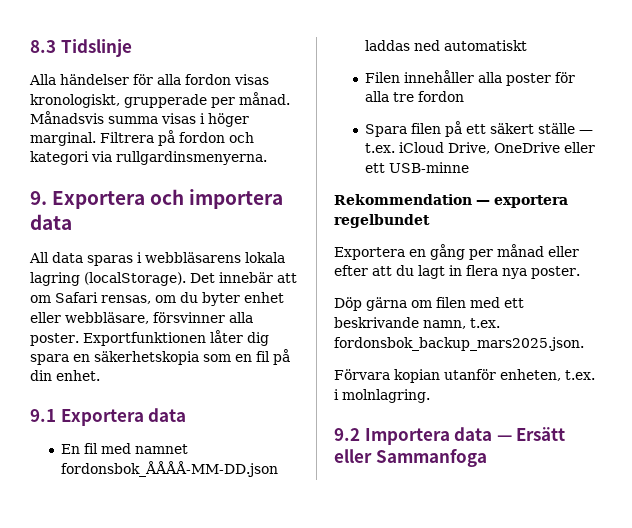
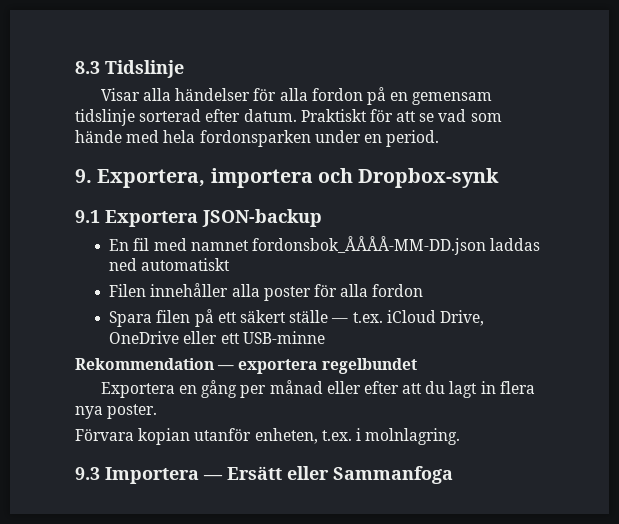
[29,74,56,85] Alla -> [100,88,171,101] Visar alla
[234,74,269,85] [30,92,290,108] [30,111,249,127] [30,130,254,146] [30,151,267,165] [30,189,284,209] [30,214,72,230] [29,252,285,266] [30,272,297,286] [30,292,284,306] [30,312,253,324] [30,330,269,346] [30,349,290,365] [30,370,100,381] visas kronologiskt, grupperade per månad. Månadsvis summa visas i höger marginal. Filtrera på fordon och kategori via rullgardinsmenyerna. // 9. Exportera och importera data // All data sparas i webbläsarens lokala lagring (localStorage). Det innebär att om Safari rensas, om du byter enhet eller webbläsare, försvinner alla poster. Exportfunktionen låter dig spara en säkerhetskopia som en fil på din enhet. -> [366,87,493,105] [75,109,502,126] [75,130,440,147] [75,168,500,188] på en gemensam tidslinje sorterad efter datum. Praktiskt för att se vad som hände med hela fordonsparken under en period. // 9. Exportera, importera och Dropbox-synk
[148,408,187,422] data -> [202,209,322,227] JSON-backup
[392,92,414,102] tre -> (369, 290) none
[334,297,524,311] [334,317,500,329] [334,337,584,351] // Döp gärna om filen med ett beskrivande namn, t.ex. fordonsbok_backup_mars2025.json. -> (158, 411) none
[334,427,493,445] 9.2 Importera data -> [75,467,199,484] 9.3 Importera

